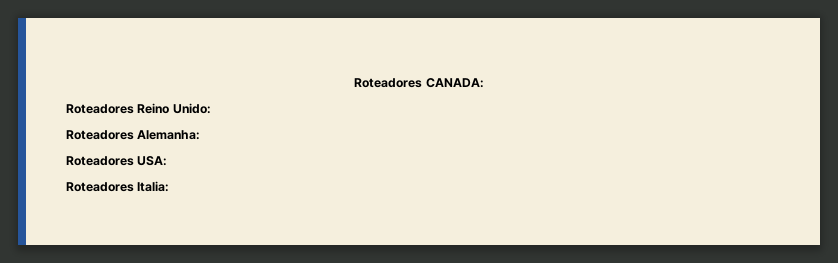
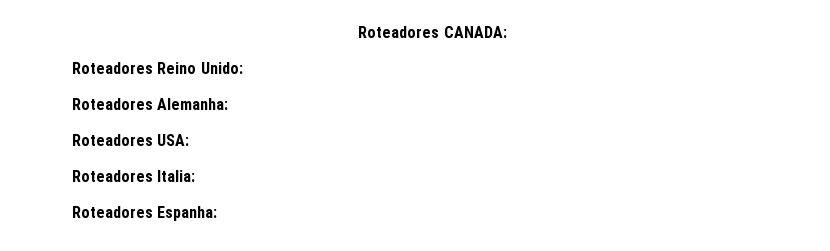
(170, 186) none -> [72,206,218,221] // Roteadores Espanha:

